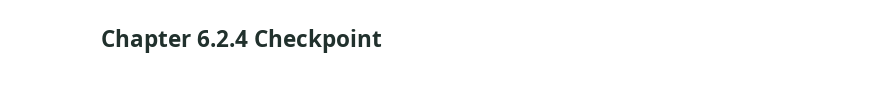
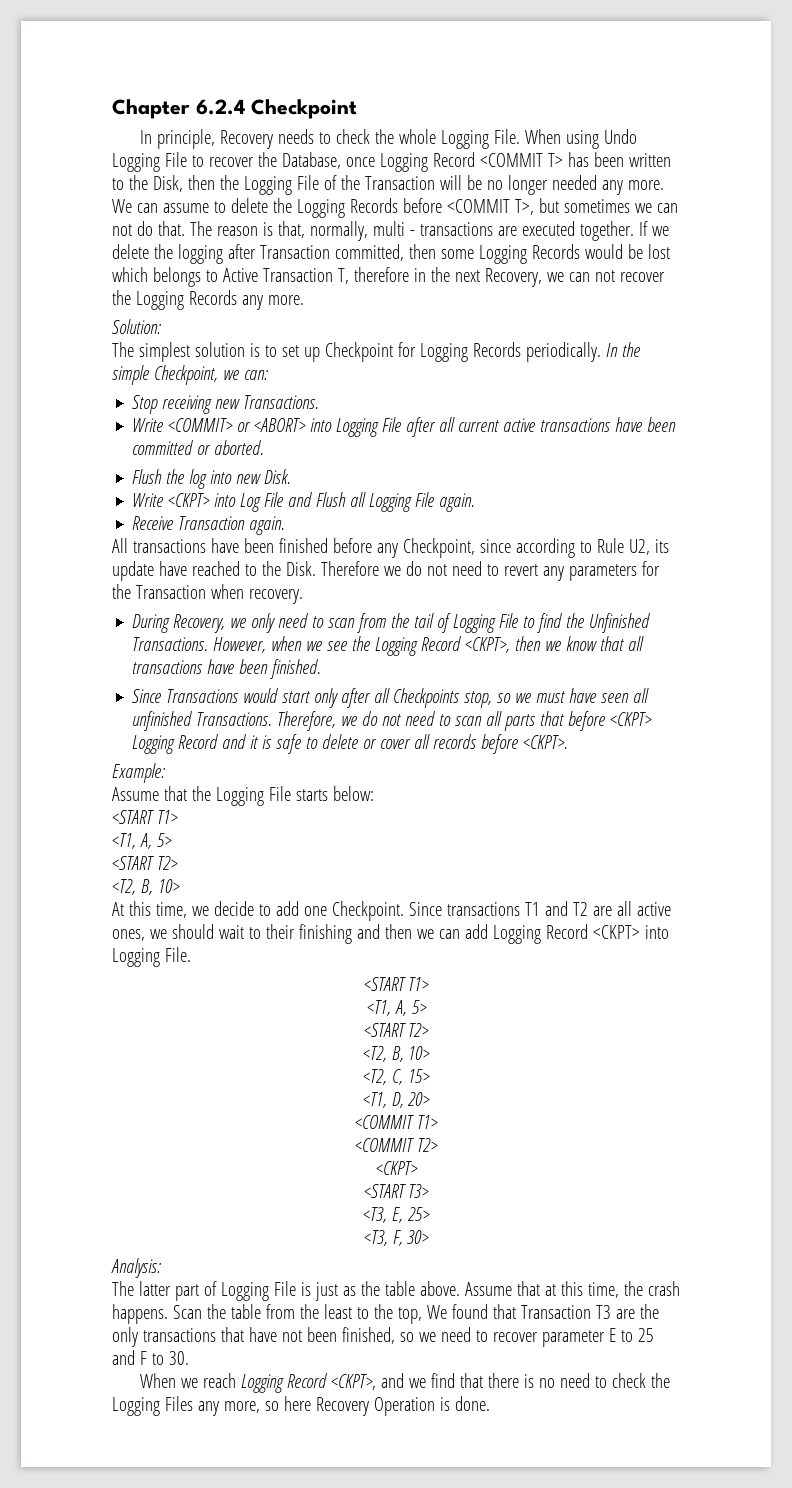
(383, 41) none -> [140,129,638,149] [112,152,671,172] [112,175,664,195] [112,198,678,218] [112,221,669,241] [112,244,670,264] [112,267,665,287] [112,290,304,310] [112,319,161,334] [112,342,640,362] [112,365,268,385] [132,395,320,414] [132,417,677,437] [132,440,265,455] [132,469,292,489] [132,492,476,512] [132,516,286,535] [112,538,669,558] [112,561,660,581] [112,584,303,604] [132,613,651,633] [132,636,645,656] [132,659,322,679] [132,688,650,708] [132,711,653,731] [132,734,569,754] [112,763,165,783] [112,786,374,806] [112,810,178,824] [112,833,172,849] [112,856,178,870] [112,879,180,895] [112,901,671,921] [112,924,669,944] [112,947,191,967] [363,977,430,991] [366,1000,427,1016] [363,1023,430,1037] [362,1046,431,1062] [363,1069,430,1085] [362,1092,431,1108] [355,1115,438,1129] [355,1138,438,1152] [375,1161,418,1175] [363,1184,430,1198] [363,1207,430,1223] [363,1230,430,1246] [111,1258,161,1278] [112,1281,680,1301] [112,1304,659,1324] [112,1327,654,1347] [112,1350,189,1365] [140,1373,671,1393] [112,1396,490,1416] // In principle, Recovery needs to check the whole Logging File. When using Undo Logging File to recover the Database, once Logging Record <COMMIT T> has been written to the Disk, then the Logging File of the Transaction will be no longer needed any more. We can assume to delete the Logging Records before <COMMIT T>, but sometimes we can not do that. The reason is that, normally, multi - transactions are executed together. If we delete the logging after Transaction committed, then some Logging Records would be lost which belongs to Active Transaction T, therefore in the next Recovery, we can not recover the Logging Records any more. // Solution: // The simplest solution is to set up Checkpoint for Logging Records periodically. In the simple Checkpoint, we can: // Stop receiving new Transactions. // Write <COMMIT> or <ABORT> into Logging File after all current active transactions have been committed or aborted. // Flush the log into new Disk. // Write <CKPT> into Log File and Flush all Logging File again. // Receive Transaction again. // All transactions have been finished before any Checkpoint, since according to Rule U2, its update have reached to the Disk. Therefore we do not need to revert any parameters for the Transaction when recovery. // During Recovery, we only need to scan from the tail of Logging File to find the Unfinished Transactions. However, when we see the Logging Record <CKPT>, then we know that all transactions have been finished. // Since Transactions would start only after all Checkpoints stop, so we must have seen all unfinished Transactions. Therefore, we do not need to scan all parts that before <CKPT> Logging Record and it is safe to delete or cover all records before <CKPT>. // Example: // Assume that the Logging File starts below: // <START T1> // <T1, A, 5> // <START T2> // <T2, B, 10> // At this time, we decide to add one Checkpoint. Since transactions T1 and T2 are all active ones, we should wait to their finishing and then we can add Logging Record <CKPT> into Logging File. // <START T1> // <T1, A, 5> // <START T2> // <T2, B, 10> // <T2, C, 15> // <T1, D, 20> // <COMMIT T1> // <COMMIT T2> // <CKPT> // <START T3> // <T3, E, 25> // <T3, F, 30> // Analysis: // The latter part of Logging File is just as the table above. Assume that at this time, the crash happens. Scan the table from the least to the top, We found that Transaction T3 are the only transactions that have not been finished, so we need to recover parameter E to 25 and F to 30. // When we reach Logging Record <CKPT>, and we find that there is no need to check the Logging Files any more, so here Recovery Operation is done.

